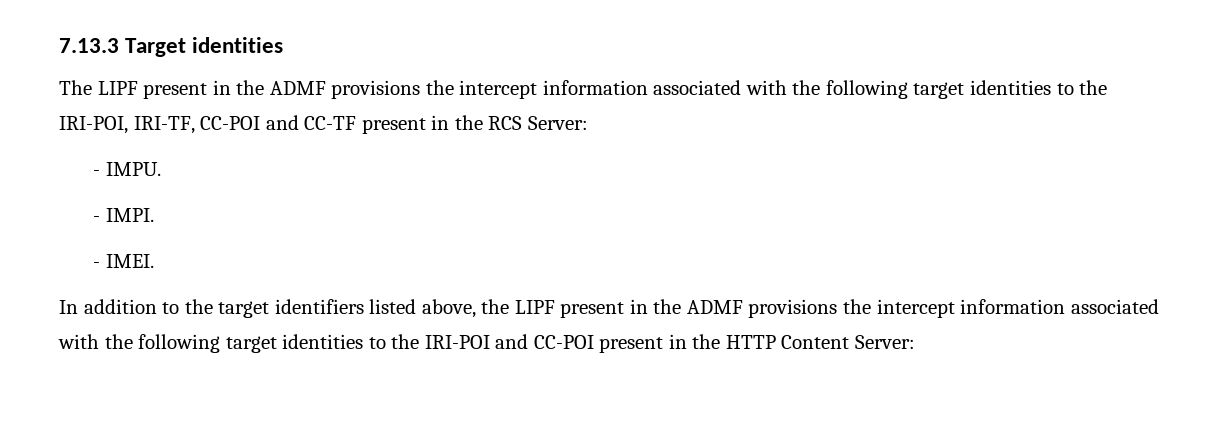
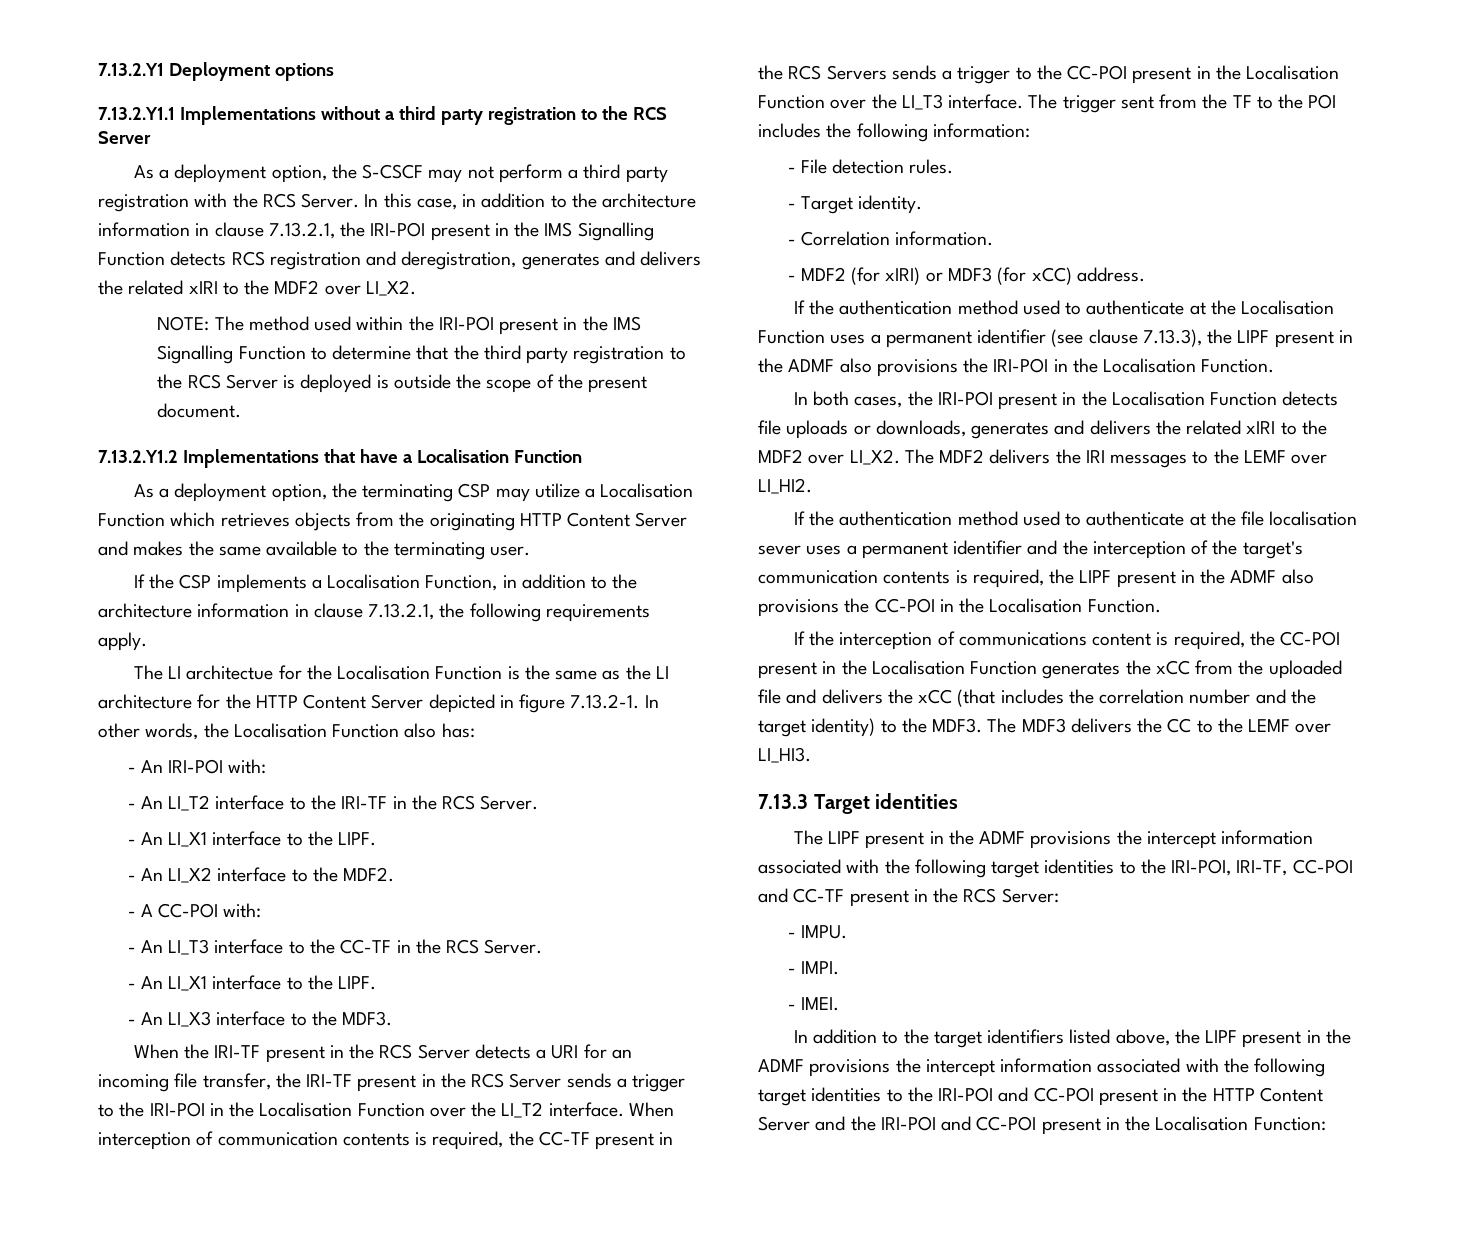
(59, 45) none -> [98,62,334,81] [98,106,667,125] [98,131,151,144] [133,164,668,183] [98,193,697,212] [98,222,654,241] [98,251,702,270] [98,280,416,296] [157,316,641,335] [157,345,686,364] [157,374,648,393] [157,403,242,418] [98,449,582,468] [133,483,694,502] [98,512,688,531] [98,541,531,560] [133,574,638,593] [98,603,650,622] [98,632,147,651] [133,665,669,680] [98,694,659,713] [98,723,475,740] [127,759,267,774] [127,795,539,811] [127,831,377,847] [127,867,395,883] [127,903,262,918] [127,939,543,955] [127,975,377,991] [127,1011,393,1027] [133,1044,632,1063] [98,1073,686,1092] [98,1102,674,1118] [98,1131,674,1150] [758,65,1340,84] [758,94,1337,113] [758,123,1030,142] [787,159,954,174] [787,195,923,214] [787,231,994,246] [787,267,1145,285] [793,300,1335,315] [758,329,1353,348] [758,358,1275,377] [793,391,1339,410] [758,420,1327,439] [758,449,1328,468] [758,478,812,494] [793,511,1358,526] [758,540,1303,559] [758,569,1314,588] [758,598,1161,617] [793,631,1341,650] [758,660,1342,679] [758,689,1316,707] [758,718,1332,737] [758,747,811,763] 7.13.2.Y1 Deployment options // 7.13.2.Y1.1 Implementations without a third party registration to the RCS Server // As a deployment option, the S-CSCF may not perform a third party registration with the RCS Server. In this case, in addition to the architecture information in clause 7.13.2.1, the IRI-POI present in the IMS Signalling Function detects RCS registration and deregistration, generates and delivers the related xIRI to the MDF2 over LI_X2. // NOTE: The method used within the IRI-POI present in the IMS Signalling Function to determine that the third party registration to the RCS Server is deployed is outside the scope of the present document. // 7.13.2.Y1.2 Implementations that have a Localisation Function // As a deployment option, the terminating CSP may utilize a Localisation Function which retrieves objects from the originating HTTP Content Server and makes the same available to the terminating user. // If the CSP implements a Localisation Function, in addition to the architecture information in clause 7.13.2.1, the following requirements apply. // The LI architectue for the Localisation Function is the same as the LI architecture for the HTTP Content Server depicted in figure 7.13.2-1. In other words, the Localisation Function also has: // - An IRI-POI with: // - An LI_T2 interface to the IRI-TF in the RCS Server. // - An LI_X1 interface to the LIPF. // - An LI_X2 interface to the MDF2. // - A CC-POI with: // - An LI_T3 interface to the CC-TF in the RCS Server. // - An LI_X1 interface to the LIPF. // - An LI_X3 interface to the MDF3. // When the IRI-TF present in the RCS Server detects a URI for an incoming file transfer, the IRI-TF present in the RCS Server sends a trigger to the IRI-POI in the Localisation Function over the LI_T2 interface. When interception of communication contents is required, the CC-TF present in the RCS Servers sends a trigger to the CC-POI present in the Localisation Function over the LI_T3 interface. The trigger sent from the TF to the POI includes the following information: // - File detection rules. // - Target identity. // - Correlation information. // - MDF2 (for xIRI) or MDF3 (for xCC) address. // If the authentication method used to authenticate at the Localisation Function uses a permanent identifier (see clause 7.13.3), the LIPF present in the ADMF also provisions the IRI-POI in the Localisation Function. // In both cases, the IRI-POI present in the Localisation Function detects file uploads or downloads, generates and delivers the related xIRI to the MDF2 over LI_X2. The MDF2 delivers the IRI messages to the LEMF over LI_HI2. // If the authentication method used to authenticate at the file localisation sever uses a permanent identifier and the interception of the target's communication contents is required, the LIPF present in the ADMF also provisions the CC-POI in the Localisation Function. // If the interception of communications content is required, the CC-POI present in the Localisation Function generates the xCC from the uploaded file and delivers the xCC (that includes the correlation number and the target identity) to the MDF3. The MDF3 delivers the CC to the LEMF over LI_HI3. //
[855,335,916,349] Server: -> [758,1116,1326,1135] Server and the IRI-POI and CC-POI present in the Localisation Function:

